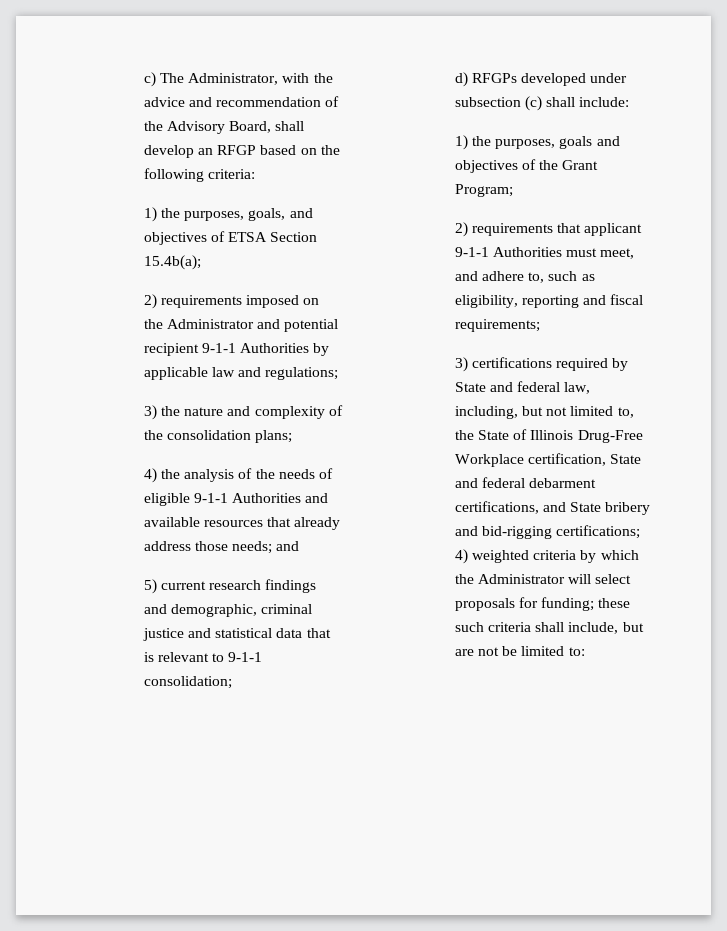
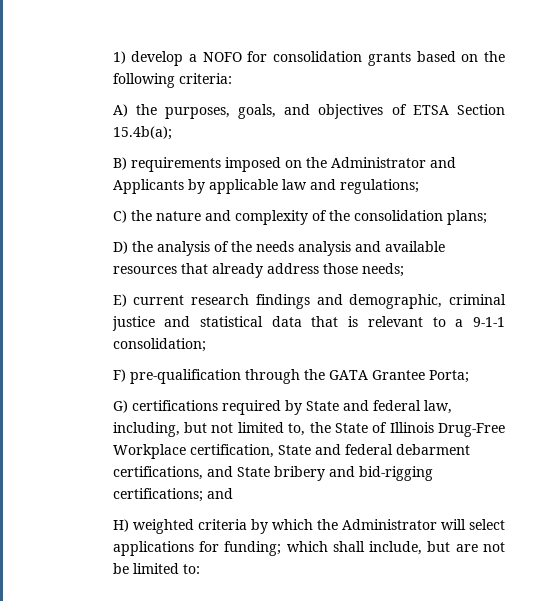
[143,72,333,87] [143,96,340,107] [143,121,305,134] [143,145,257,158] c) The Administrator, with the advice and recommendation of the Advisory Board, shall develop an RFGP -> [112,51,411,66] 1) develop a NOFO for consolidation grants
[143,207,157,222] 1) -> [112,104,128,117] A)
[143,294,157,309] 2) -> [112,157,127,170] B)
[284,319,339,332] [143,343,310,356] potential recipient 9-1-1 Authorities -> [112,179,184,194] Applicants
[143,405,157,420] 3) -> [112,210,127,223] C)
[143,468,157,483] 4) -> [112,241,128,254] D)
[318,468,333,479] [143,493,302,506] of eligible 9-1-1 Authorities -> [297,241,351,256] analysis
[276,541,300,551] [143,579,157,594] and // 5) -> [112,294,127,307] // E)
(225, 657) none -> [455,319,464,327] a
[454,72,628,87] [454,96,630,111] [454,135,620,150] [454,159,599,173] [454,184,513,197] [454,222,643,237] [454,247,635,259] [454,271,595,283] [454,294,644,308] [454,319,540,332] [454,357,468,372] d) RFGPs developed under subsection (c) shall include: // 1) the purposes, goals and objectives of the Grant Program; // 2) requirements that applicant 9-1-1 Authorities must meet, and adhere to, such as eligibility, reporting and fiscal requirements; // 3) -> [112,369,469,384] [112,400,128,413] F) pre-qualification through the GATA Grantee Porta; // G)
[454,549,468,564] 4) -> [206,488,233,499] [112,519,129,532] and // H)
[454,598,515,611] proposals -> [112,541,194,556] applications
[598,598,631,608] [454,622,532,632] these such criteria -> [286,541,328,552] which

